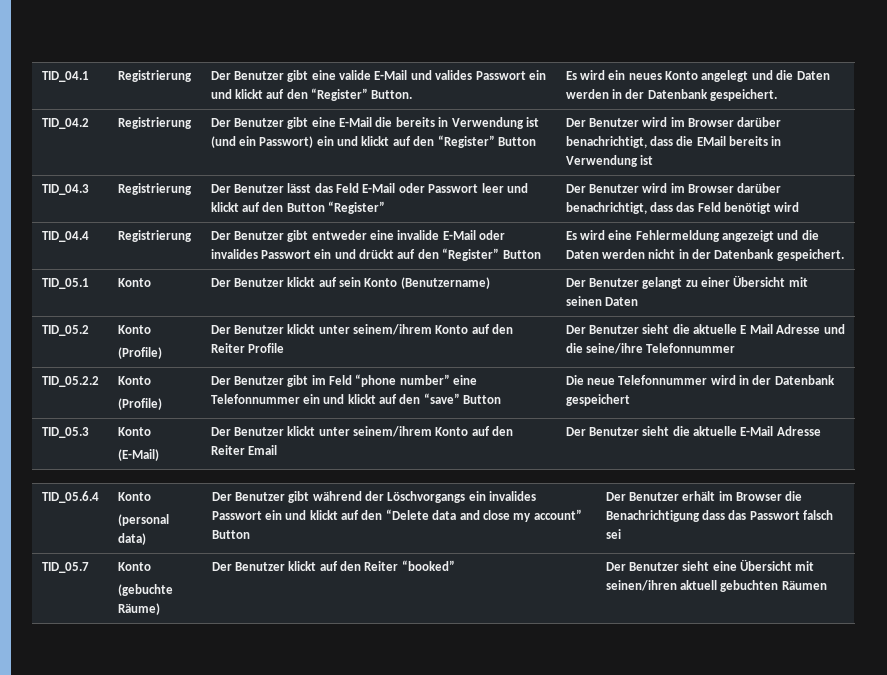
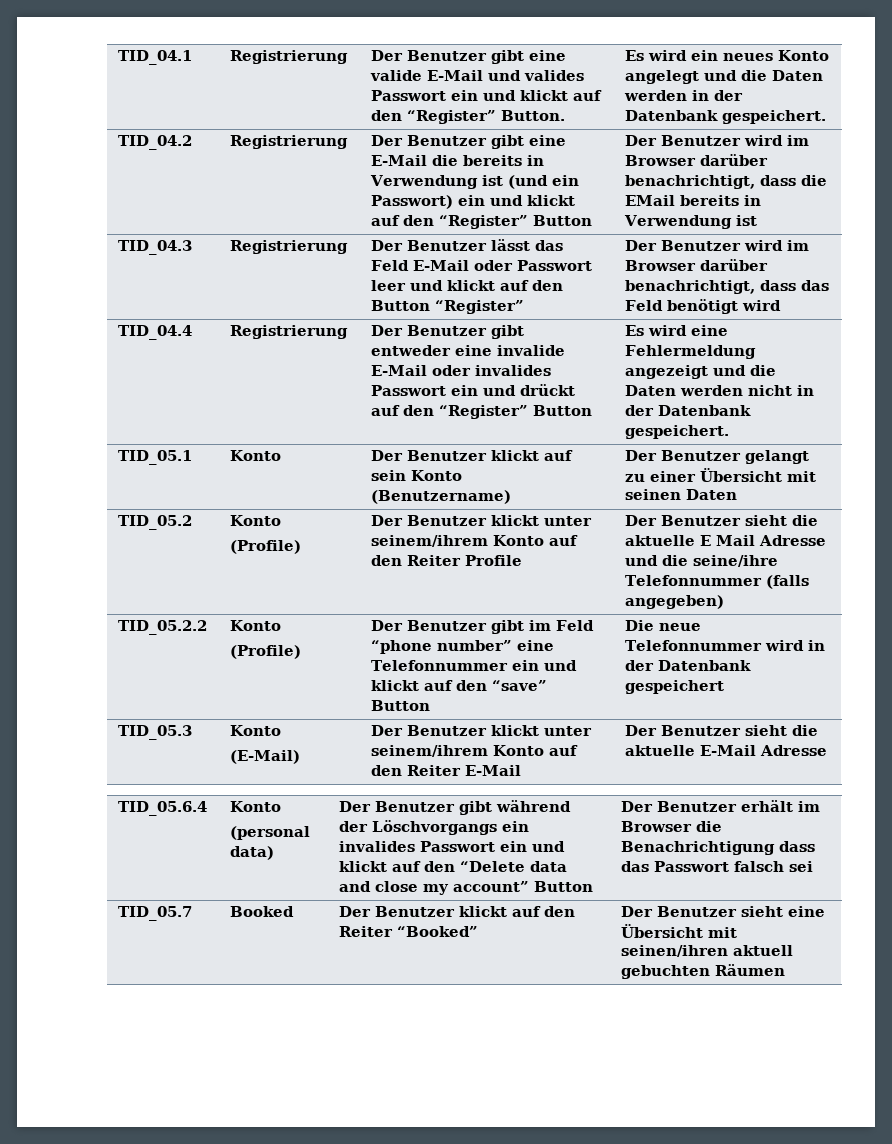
(736, 348) none -> [766,575,810,589] [625,595,725,609] (falls angegeben)
[247,445,277,455] Email -> [465,765,522,776] E-Mail
[117,562,151,571] [117,584,173,596] [117,603,160,615] Konto // (gebuchte Räume) -> [230,906,295,917] Booked
[401,560,455,571] “booked” -> [397,926,479,937] “Booked”

